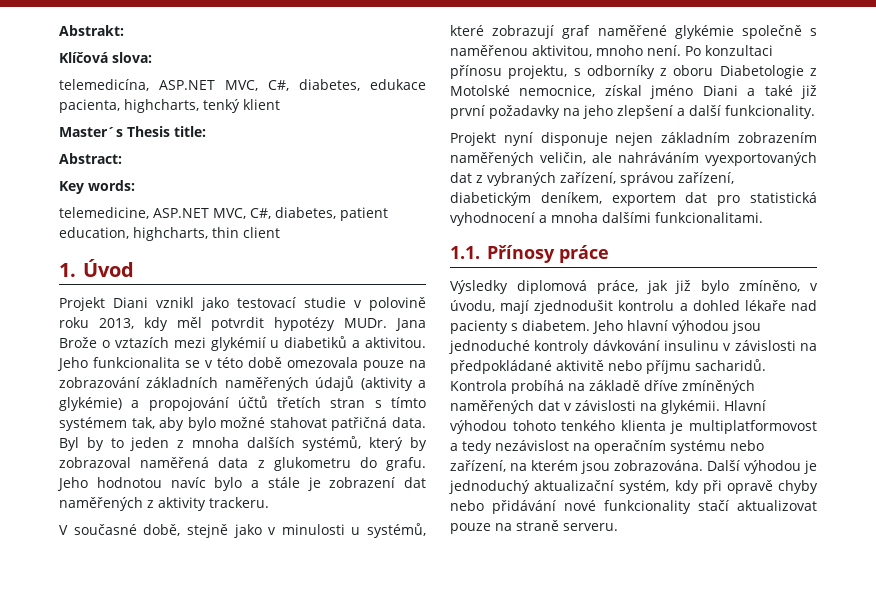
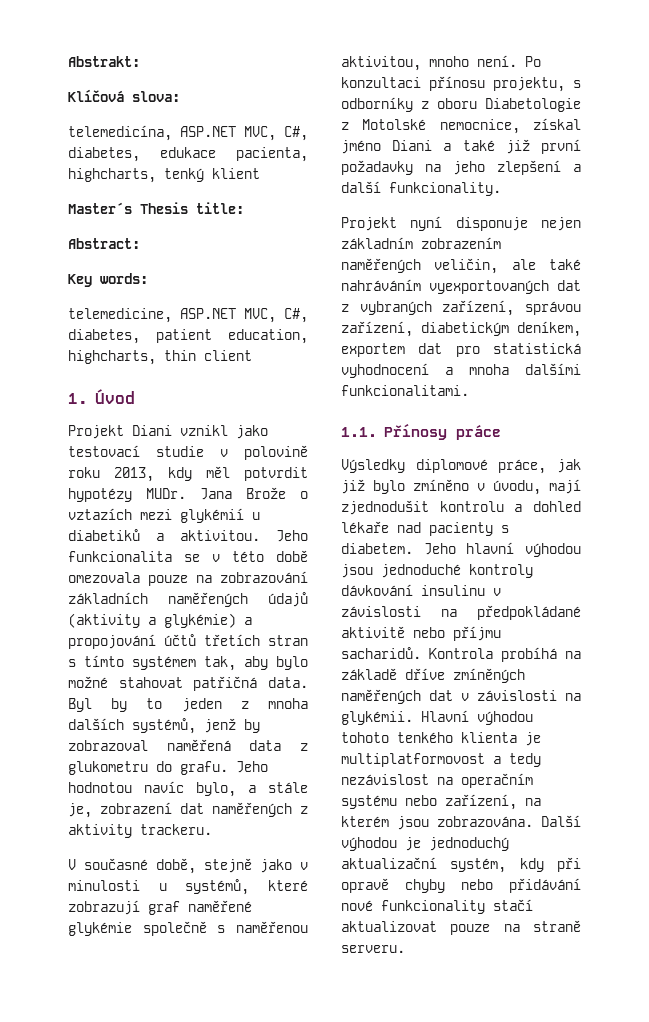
[369,437,404,451] který -> [204,718,236,733] jenž
[214,477,243,491] bylo -> [196,782,236,797] bylo,
[307,477,321,491] je -> [68,803,92,818] je,
(612, 157) none -> [549,259,581,270] také
[516,280,587,294] diplomová -> [415,459,488,473] diplomové
[739,280,801,292] zmíněno, -> [413,479,469,491] zmíněno

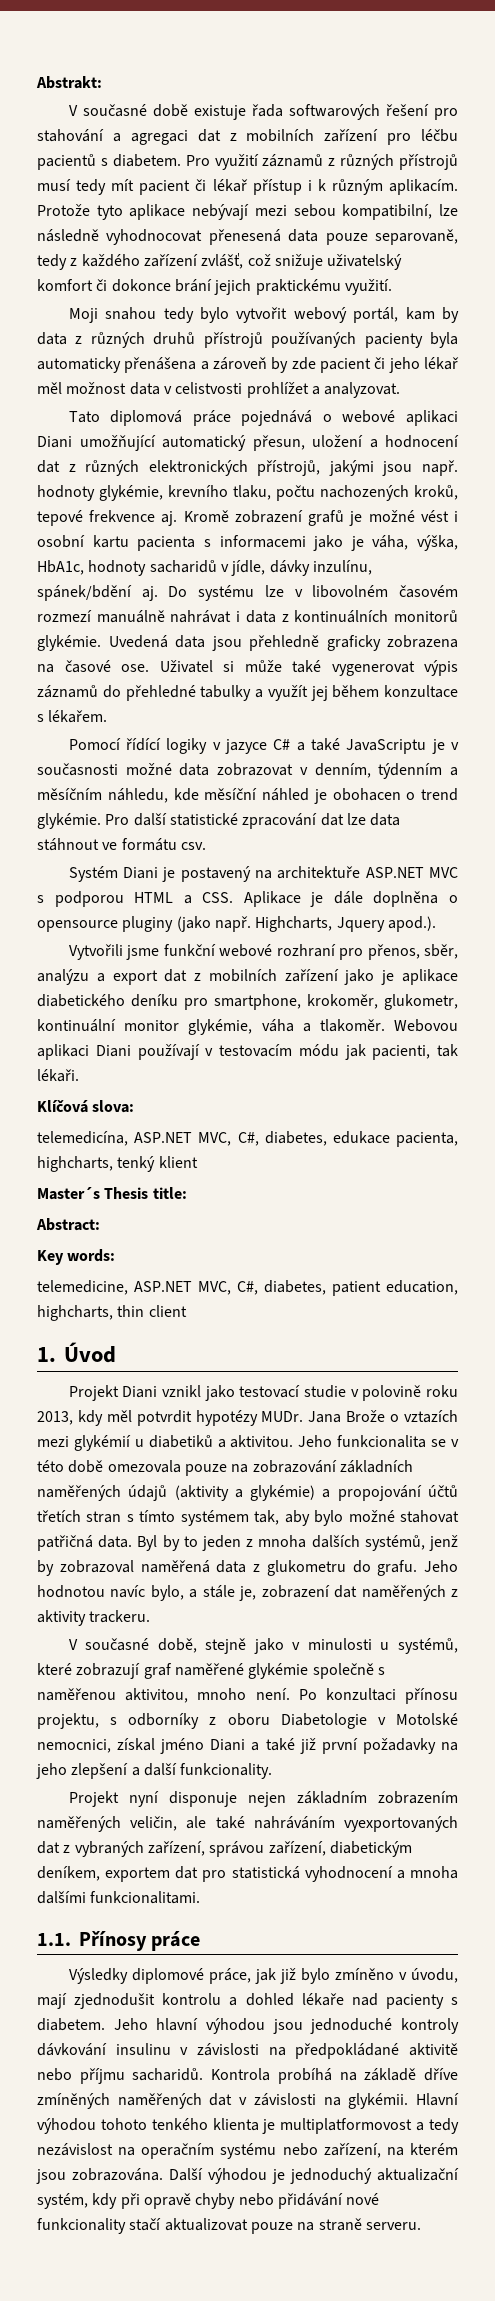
(140, 61) none -> [68,104,458,120] [37,129,458,145] [37,154,458,170] [37,179,459,195] [37,204,459,220] [37,229,459,245] [37,253,403,270] [37,279,392,295] [68,307,460,323] [37,332,458,348] [37,357,459,373] [37,382,401,398] [68,410,459,426] [37,435,459,451] [37,460,458,476] [37,485,458,501] [37,510,459,526] [37,535,458,551] [37,560,372,576] [37,585,458,601] [37,610,459,623] [37,635,458,651] [37,660,458,676] [37,685,458,701] [37,710,108,723] [68,738,459,754] [37,763,459,779] [37,788,458,804] [37,813,401,829] [37,838,206,851] [68,866,458,882] [37,891,458,907] [37,916,436,932] [68,944,458,960] [37,969,458,985] [37,994,458,1010] [37,1019,459,1035] [37,1044,458,1060] [37,1069,79,1082] // V současné době existuje řada softwarových řešení pro stahování a agregaci dat z mobilních zařízení pro léčbu pacientů s diabetem. Pro využití záznamů z různých přístrojů musí tedy mít pacient či lékař přístup i k různým aplikacím. Protože tyto aplikace nebývají mezi sebou kompatibilní, lze následně vyhodnocovat přenesená data pouze separovaně, tedy z každého zařízení zvlášť, což snižuje uživatelský komfort či dokonce brání jejich praktickému využití. // Moji snahou tedy bylo vytvořit webový portál, kam by data z různých druhů přístrojů používaných pacienty byla automaticky přenášena a zároveň by zde pacient či jeho lékař měl možnost data v celistvosti prohlížet a analyzovat. // Tato diplomová práce pojednává o webové aplikaci Diani umožňující automatický přesun, uložení a hodnocení dat z různých elektronických přístrojů, jakými jsou např. hodnoty glykémie, krevního tlaku, počtu nachozených kroků, tepové frekvence aj. Kromě zobrazení grafů je možné vést i osobní kartu pacienta s informacemi jako je váha, výška, HbA1c, hodnoty sacharidů v jídle, dávky inzulínu, spánek/bdění aj. Do systému lze v libovolném časovém rozmezí manuálně nahrávat i data z kontinuálních monitorů glykémie. Uvedená data jsou přehledně graficky zobrazena na časové ose. Uživatel si může také vygenerovat výpis záznamů do přehledné tabulky a využít jej během konzultace s lékařem. // Pomocí řídící logiky v jazyce C# a také JavaScriptu je v současnosti možné data zobrazovat v denním, týdenním a měsíčním náhledu, kde měsíční náhled je obohacen o trend glykémie. Pro další statistické zpracování dat lze data stáhnout ve formátu csv. // Systém Diani je postavený na architektuře ASP.NET MVC s podporou HTML a CSS. Aplikace je dále doplněna o opensource pluginy (jako např. Highcharts, Jquery apod.). // Vytvořili jsme funkční webové rozhraní pro přenos, sběr, analýzu a export dat z mobilních zařízení jako je aplikace diabetického deníku pro smartphone, krokoměr, glukometr, kontinuální monitor glykémie, váha a tlakoměr. Webovou aplikaci Diani používají v testovacím módu jak pacienti, tak lékaři.
[341,119,520,134] z Motolské nemocnice, -> [377,1713,458,1725] [37,1739,111,1753] v Motolské nemocnici,

